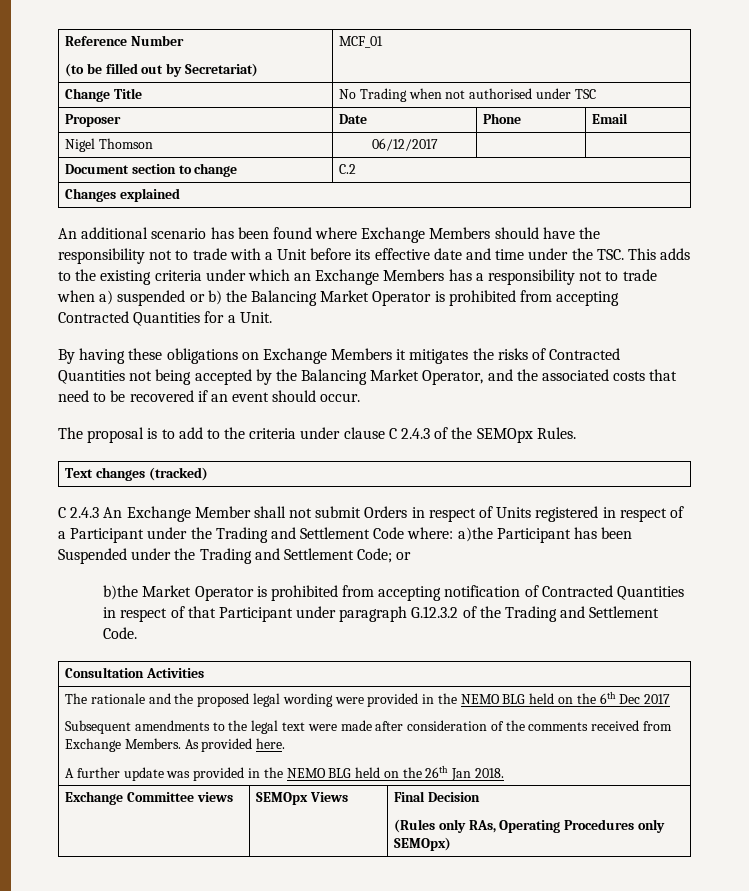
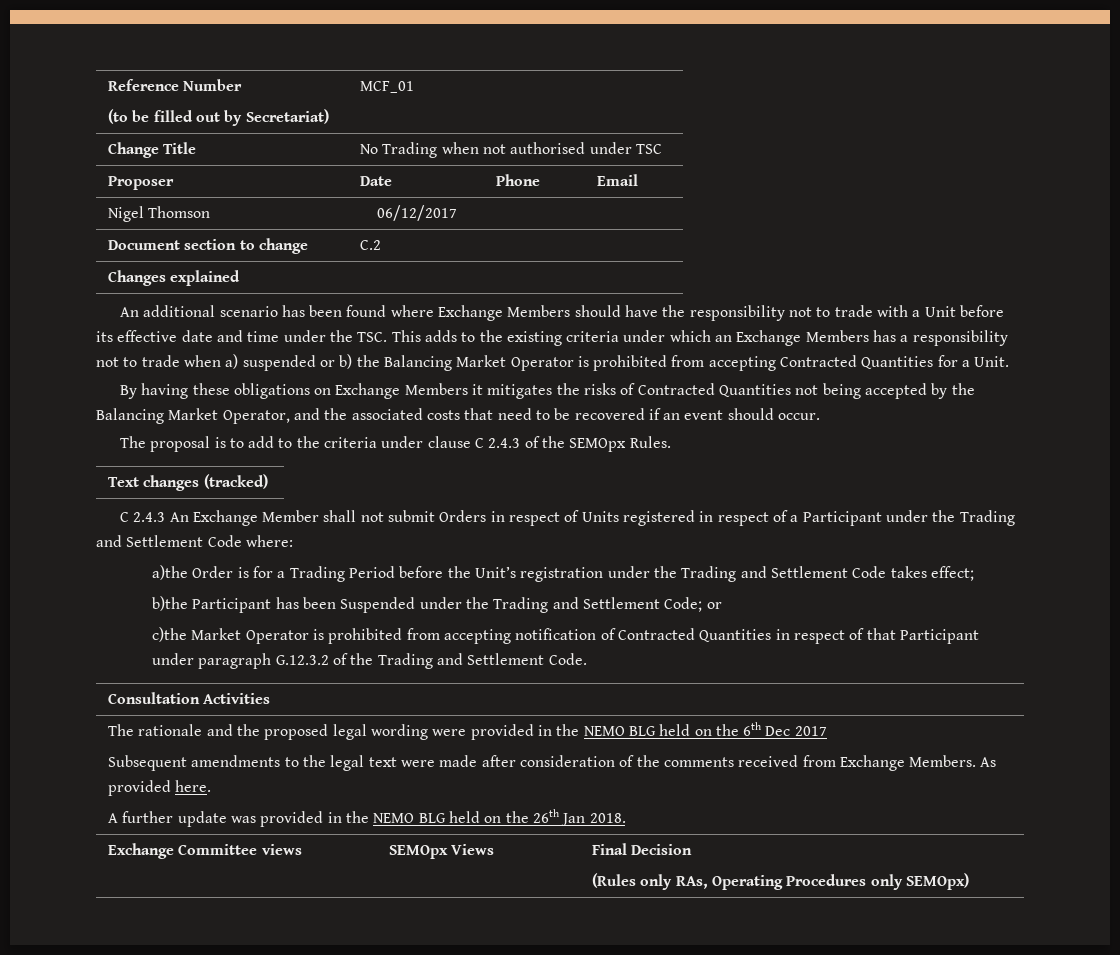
[457,527,493,542] a)the -> [152,565,974,582] [152,596,189,611] // a)the Order is for a Trading Period before the Unit’s registration under the Trading and Settlement Code takes effect; // b)the
[103,585,139,600] b)the -> [152,627,188,642] c)the

